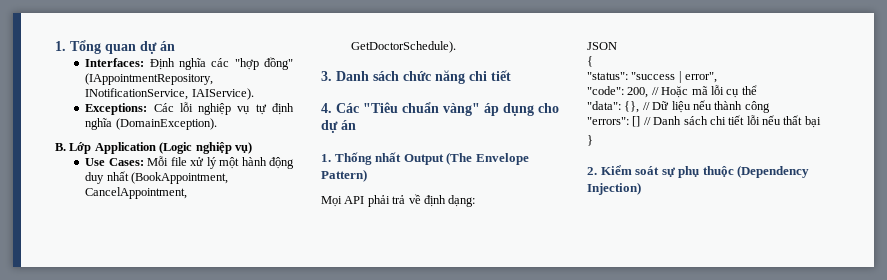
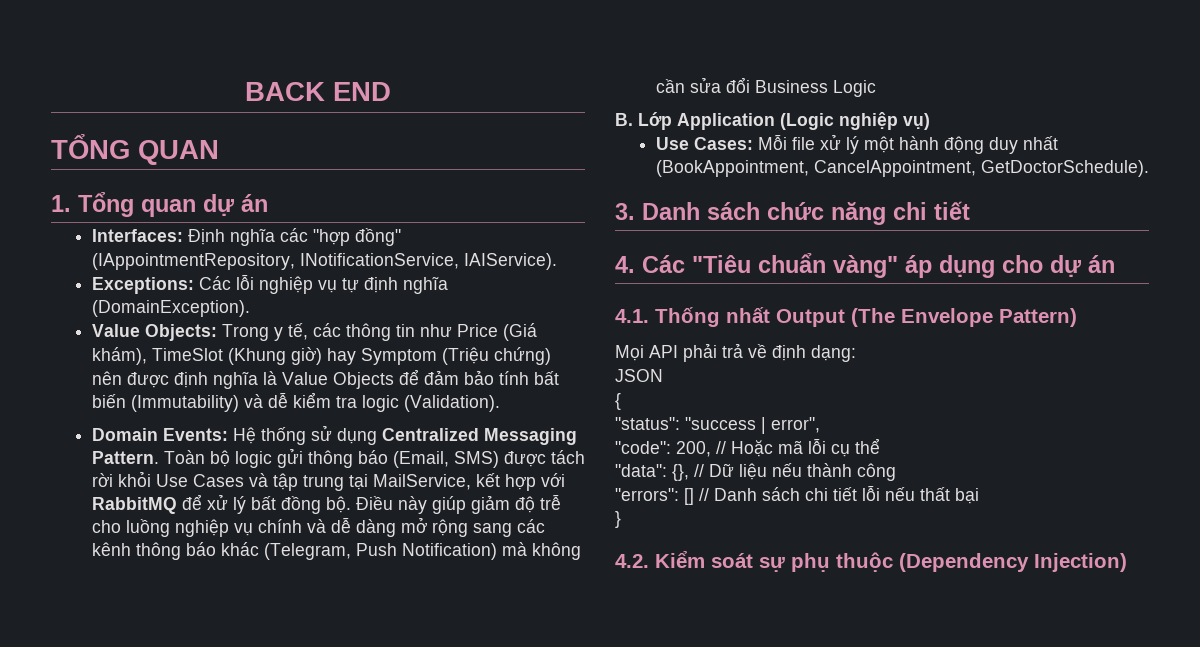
(55, 46) none -> [245,82,391,101] [51,134,219,165] BACK END // TỔNG QUAN //
(217, 124) none -> [91,323,537,341] [91,347,551,365] [91,369,559,389] [91,392,500,412] [91,425,577,445] [91,448,585,468] [91,471,565,491] [91,494,561,514] [91,517,545,537] [91,542,581,560] [655,77,876,97] // Value Objects: Trong y tế, các thông tin như Price (Giá khám), TimeSlot (Khung giờ) hay Symptom (Triệu chứng) nên được định nghĩa là Value Objects để đảm bảo tính bất biến (Immutability) và dễ kiểm tra logic (Validation). // Domain Events: Hệ thống sử dụng Centralized Messaging Pattern. Toàn bộ logic gửi thông báo (Email, SMS) được tách rời khỏi Use Cases và tập trung tại MailService, kết hợp với RabbitMQ để xử lý bất đồng bộ. Điều này giúp giảm độ trễ cho luồng nghiệp vụ chính và dễ dàng mở rộng sang các kênh thông báo khác (Telegram, Push Notification) mà không cần sửa đổi Business Logic
[321,154,331,162] 1. -> [615,309,649,323] 4.1.
[587,167,597,175] 2. -> [615,554,649,568] 4.2.

